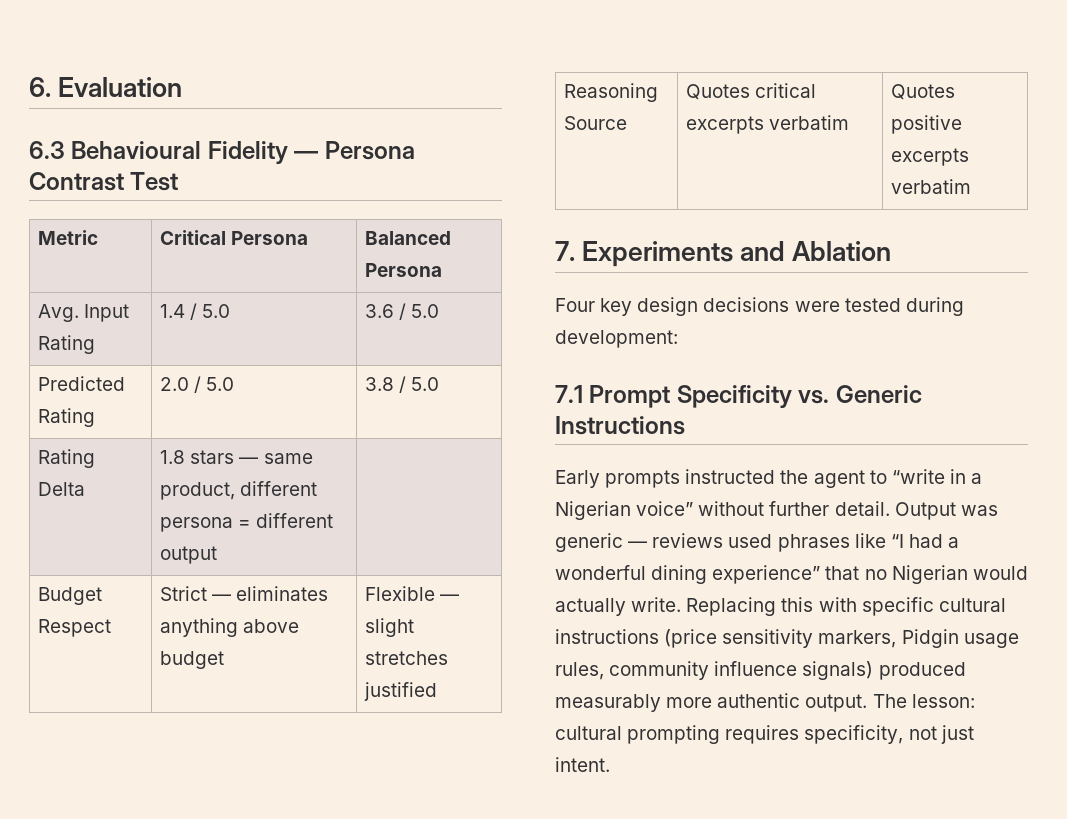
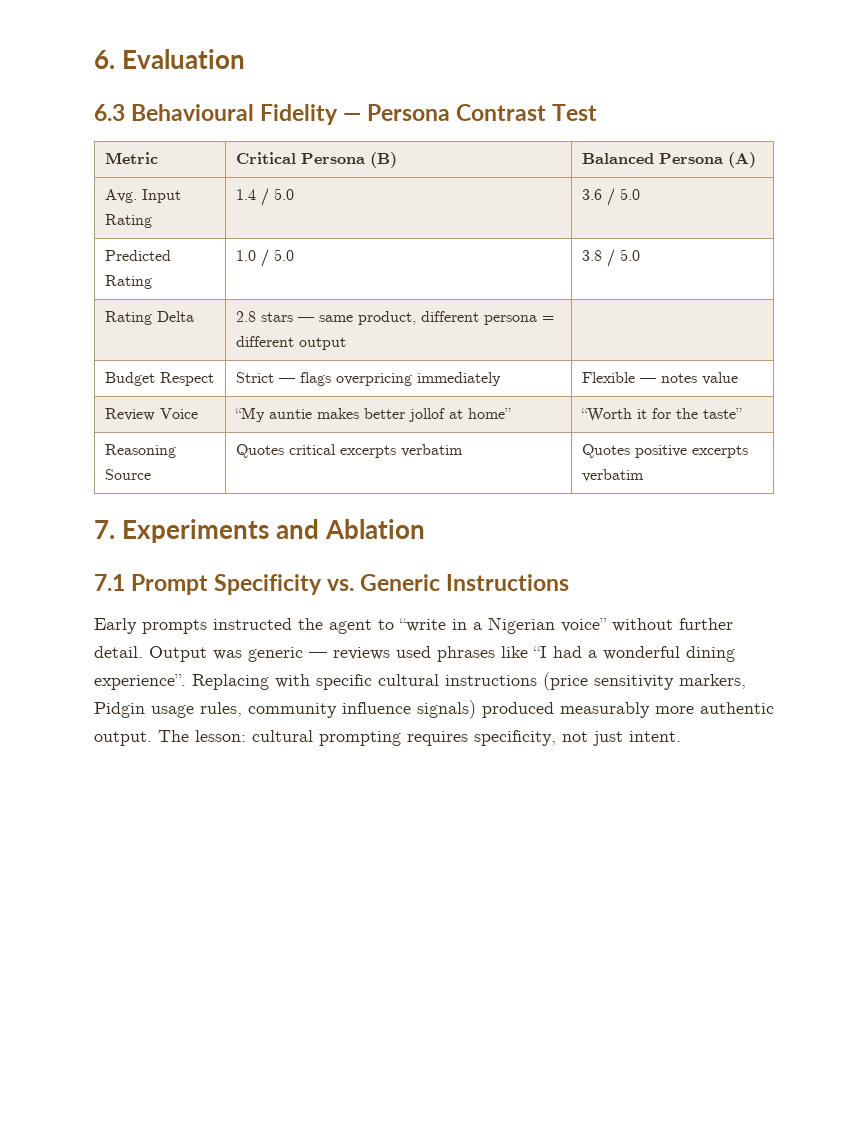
(309, 238) none -> [369,152,397,168] (B)
(443, 270) none -> [727,152,756,168] (A)
[160,377,190,391] 2.0 -> [235,250,256,261] 1.0
[160,450,186,464] 1.8 -> [235,311,256,322] 2.8
[236,586,329,601] [160,618,300,637] [160,651,225,669] [365,586,460,601] [365,618,415,637] [365,651,449,665] [364,682,438,701] eliminates anything above budget | Flexible — slight stretches justified -> [299,372,501,386] [581,372,738,385] [104,408,198,421] [234,407,511,422] [580,408,742,422] flags overpricing immediately | Flexible — notes value // Review Voice | “My auntie makes better jollof at home” | “Worth it for the taste”
[555,297,964,316] [555,330,678,348] // Four key design decisions were tested during development: -> (426, 529) none
[712,565,1028,584] [555,597,814,616] experience” that no Nigerian would actually write. Replacing this -> [94,674,269,690] experience”. Replacing

